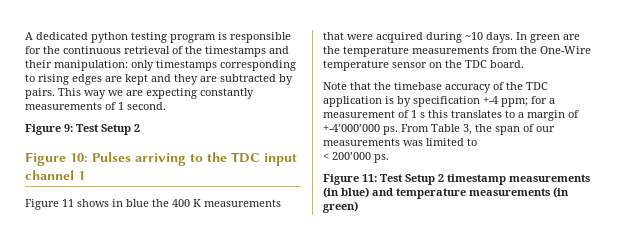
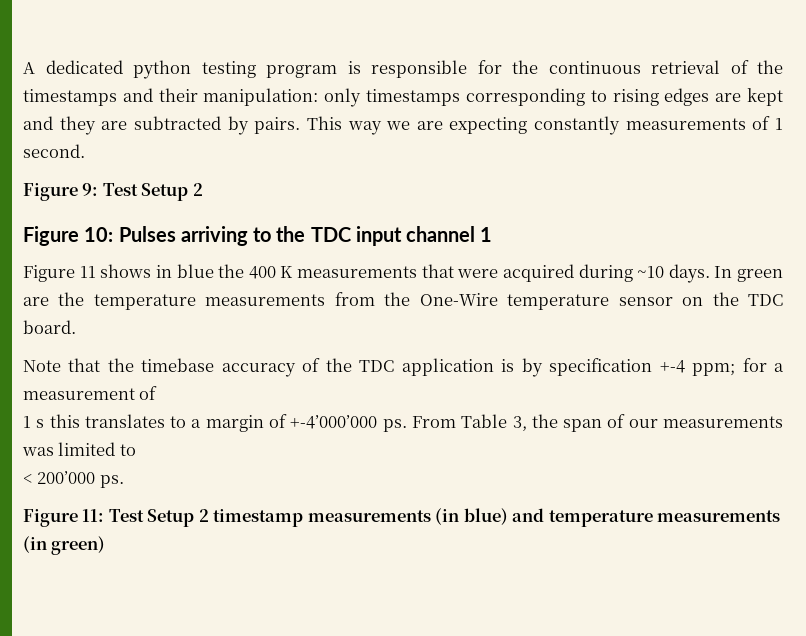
(409, 114) none -> (158, 393) //

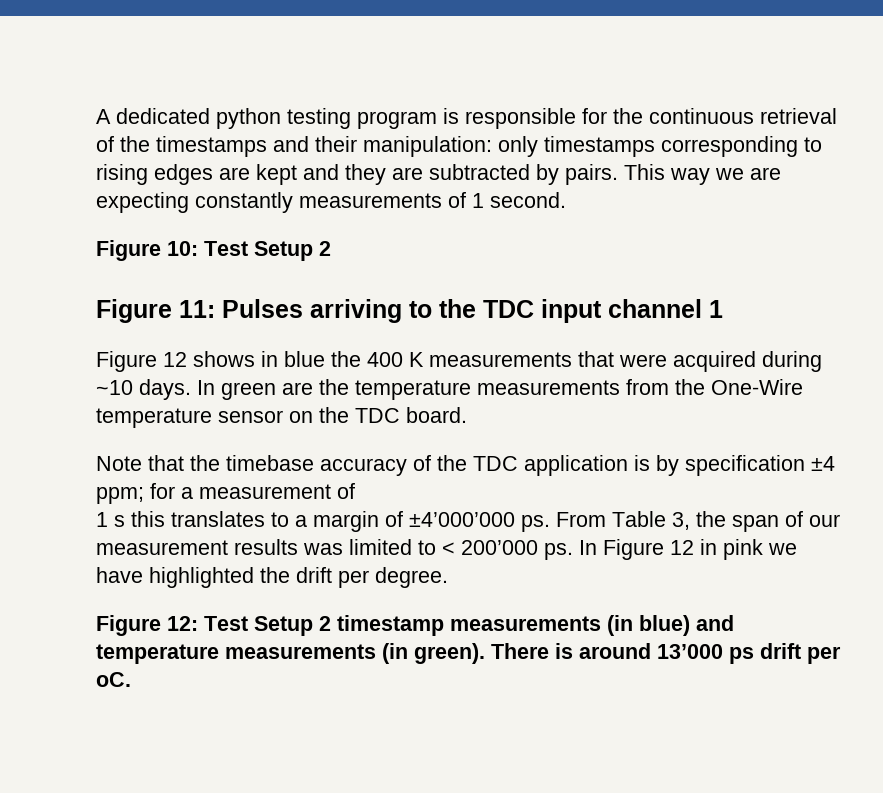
[82,183,99,196] 9: -> [167,241,198,256] 10:
[84,227,114,242] 10: -> [179,300,215,318] 11:
[79,266,96,278] 11 -> [163,352,187,367] 12
[659,360,685,373] +-4 -> [811,456,835,471] ±4
[290,415,378,429] +-4’000’000 -> [409,512,515,527] ±4’000’000
[662,416,783,428] measurements -> [96,539,298,555] measurement results
(136, 450) // -> (436, 547) none
[23,509,105,527] // Figure 11: -> [579,539,797,560] [96,567,448,588] [96,615,198,636] In Figure 12 in pink we have highlighted the drift per degree. // Figure 12:
[51,536,106,555] green) -> [414,643,841,664] [96,672,131,687] green). There is around 13’000 ps drift per oC.

